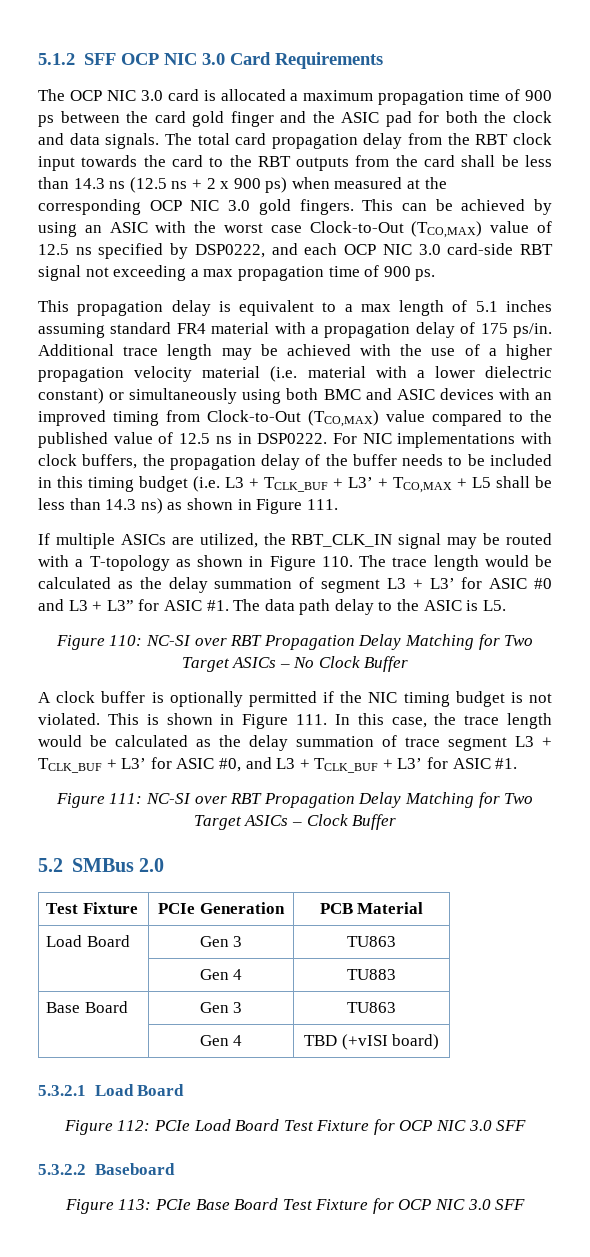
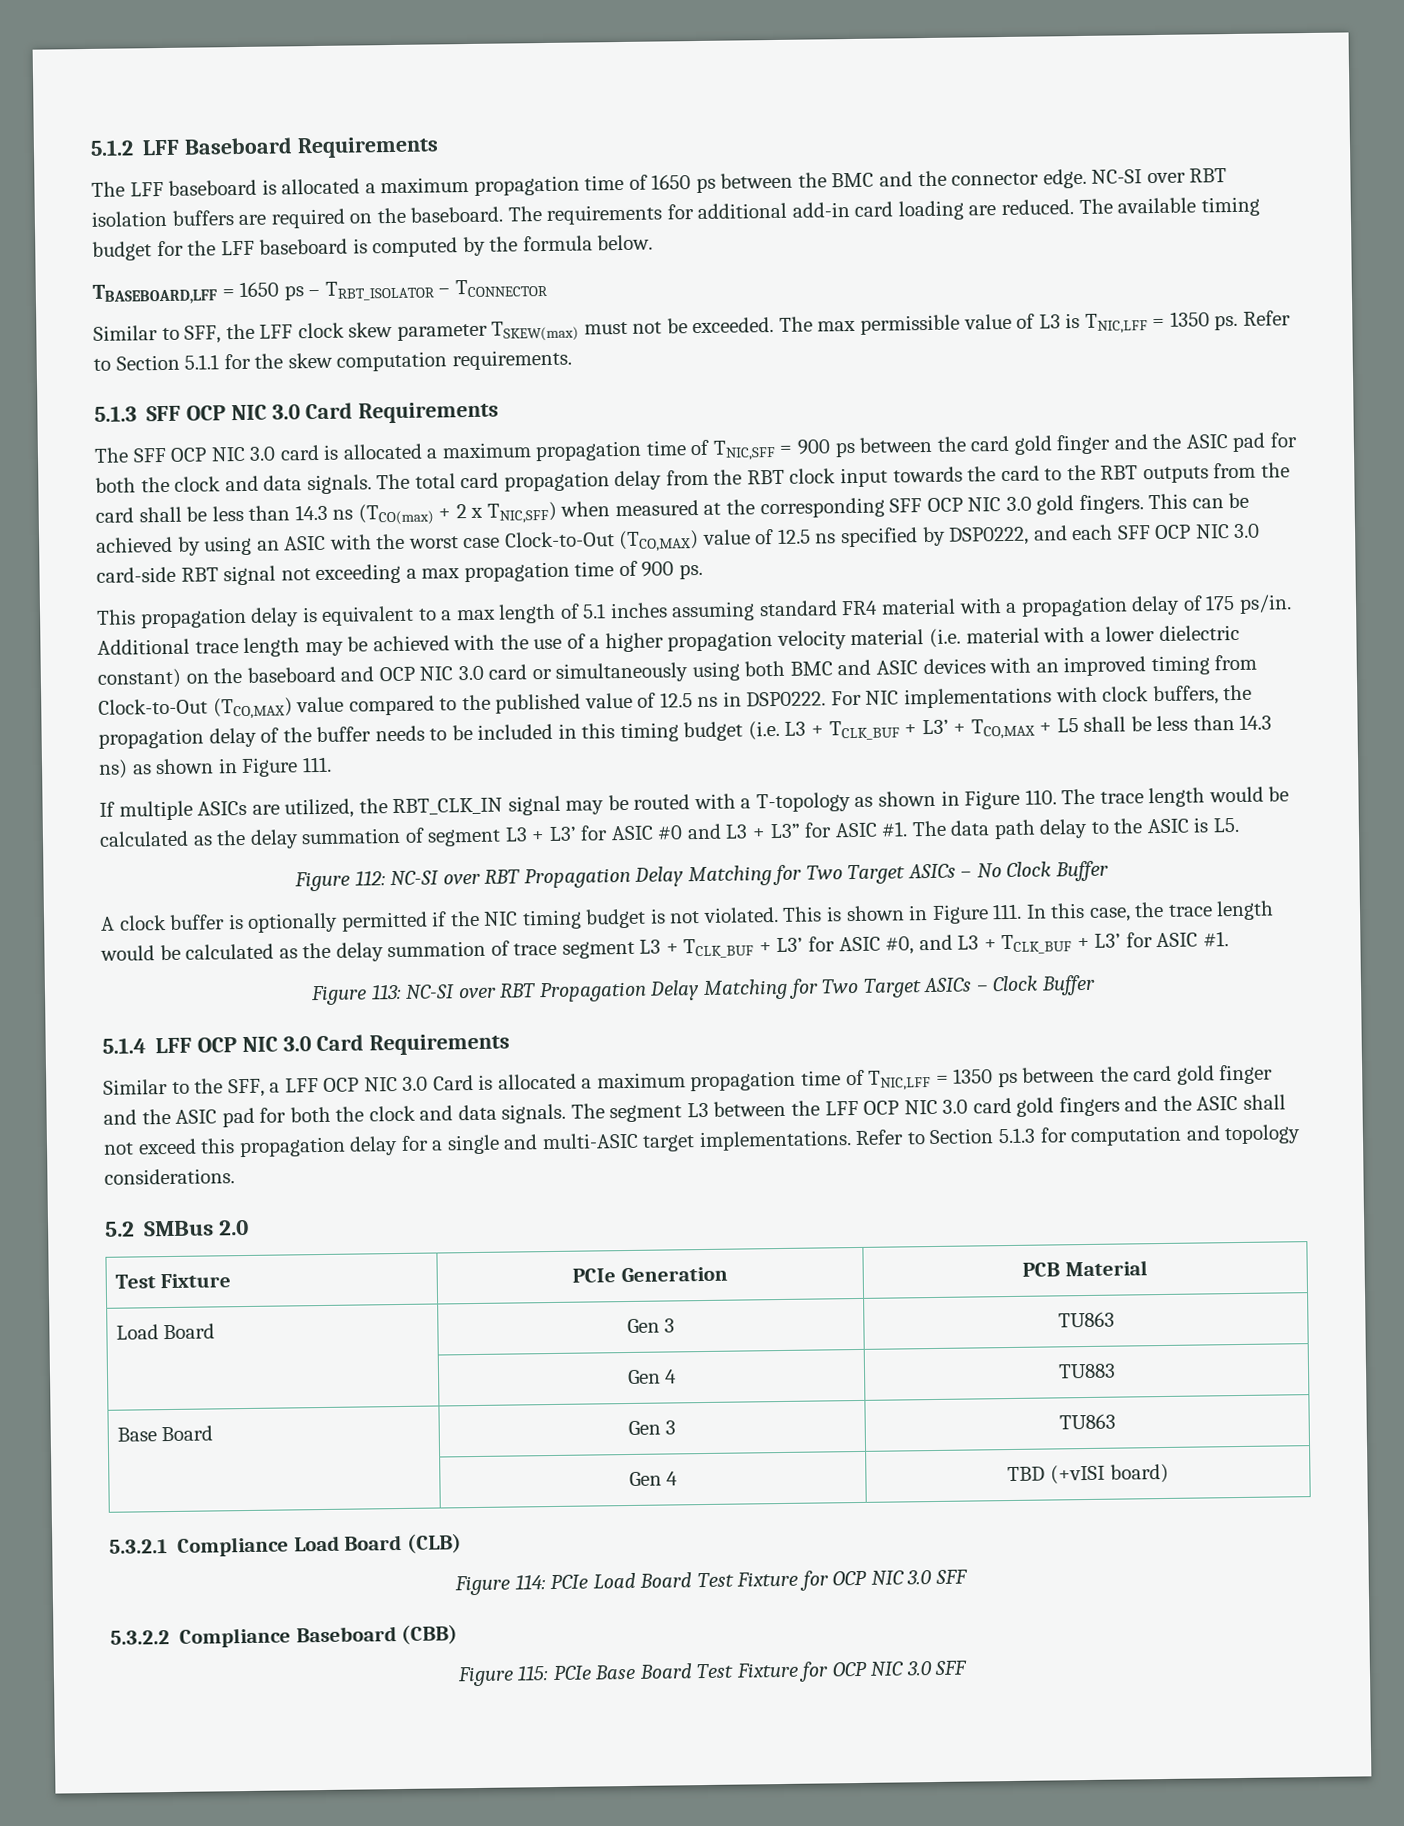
(75, 59) none -> [142,136,439,159] [91,168,1228,197] [91,196,1260,229] [92,234,654,261] [92,278,548,305] [93,310,1291,344] [93,349,572,372] [94,405,137,422] LFF Baseboard Requirements // The LFF baseboard is allocated a maximum propagation time of 1650 ps between the BMC and the connector edge. NC-SI over RBT isolation buffers are required on the baseboard. The requirements for additional add-in card loading are reduced. The available timing budget for the LFF baseboard is computed by the formula below. // TBASEBOARD,LFF = 1650 ps – TRBT_ISOLATOR – TCONNECTOR // Similar to SFF, the LFF clock skew parameter TSKEW(max) must not be exceeded. The max permissible value of L3 is TNIC,LFF = 1350 ps. Refer to Section 5.1.1 for the skew computation requirements. // 5.1.3
(65, 95) none -> [132,447,167,463] SFF
(521, 95) none -> [712,440,793,461] TNIC,SFF =
[129,177,188,193] (12.5 ns -> [357,503,434,526] (TCO(max)
[233,177,288,193] 900 ps) -> [486,501,557,524] TNIC,SFF)
(141, 207) none -> [889,498,923,513] SFF
(338, 249) none -> [1116,525,1151,540] SFF
(104, 396) none -> [185,664,528,684] on the baseboard and OCP NIC 3.0 card
[109,635,143,646] 110: -> [354,870,386,886] 112:
[109,793,143,804] 111: -> [370,983,402,1000] 113:
(397, 822) none -> [102,1033,511,1056] [103,1064,1274,1098] [103,1094,1286,1128] [103,1124,1302,1158] [104,1168,235,1185] // 5.1.4 LFF OCP NIC 3.0 Card Requirements // Similar to the SFF, a LFF OCP NIC 3.0 Card is allocated a maximum propagation time of TNIC,LFF = 1350 ps between the card gold finger and the ASIC pad for both the clock and data signals. The segment L3 between the LFF OCP NIC 3.0 card gold fingers and the ASIC shall not exceed this propagation delay for a single and multi-ASIC target implementations. Refer to Section 5.1.3 for computation and topology considerations.
[94,1084,185,1096] [63,1120,151,1135] Load Board // Figure 112: -> [177,1533,462,1557] [454,1574,546,1596] Compliance Load Board (CLB) // Figure 114:
[94,1163,175,1175] [64,1199,152,1214] Baseboard // Figure 113: -> [179,1624,459,1648] [456,1665,550,1687] Compliance Baseboard (CBB) // Figure 115:

